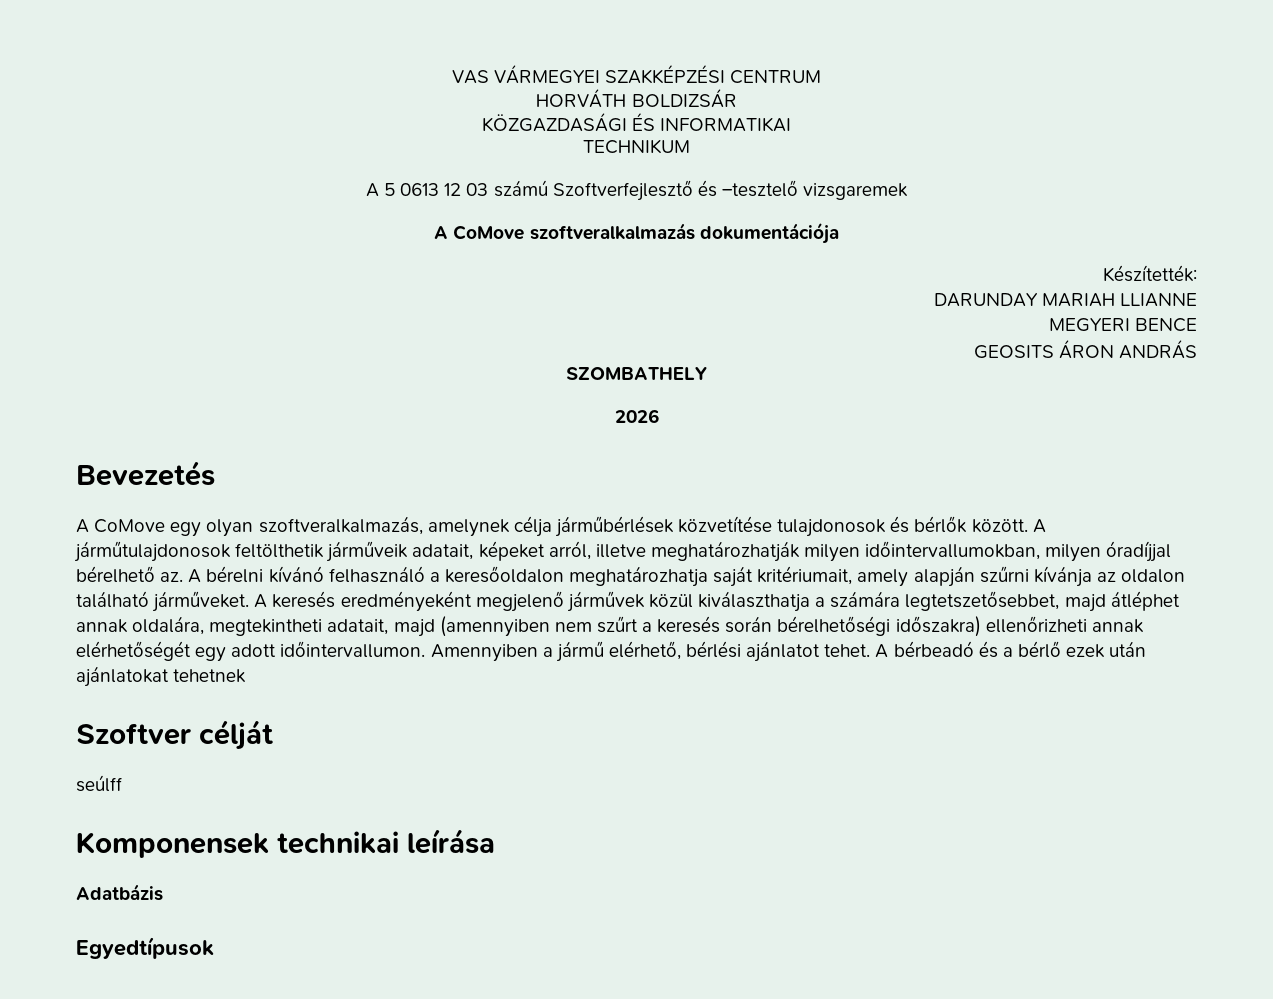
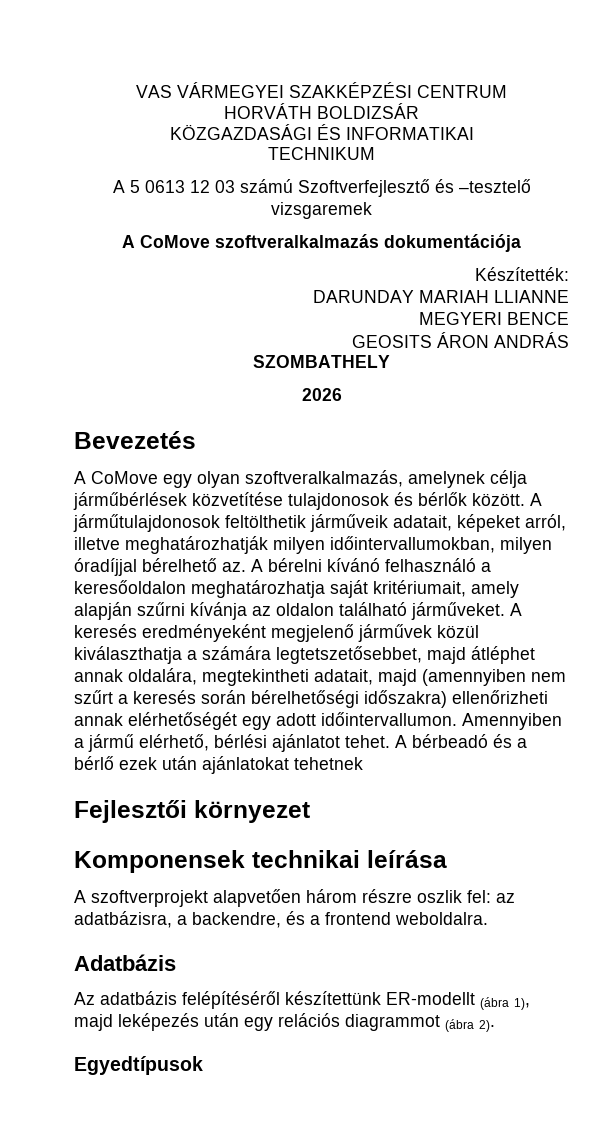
[76,719,273,750] [76,775,122,792] Szoftver célját // seúlff -> [74,800,310,823] Fejlesztői környezet
[76,884,163,901] Adatbázis -> [74,889,515,907] [74,911,488,928] [74,954,176,971] [74,991,530,1010] [74,1013,495,1032] A szoftverprojekt alapvetően három részre oszlik fel: az adatbázisra, a backendre, és a frontend weboldalra. // Adatbázis // Az adatbázis felépítéséről készítettünk ER-modellt (ábra 1), majd leképezés után egy relációs diagrammot (ábra 2).

